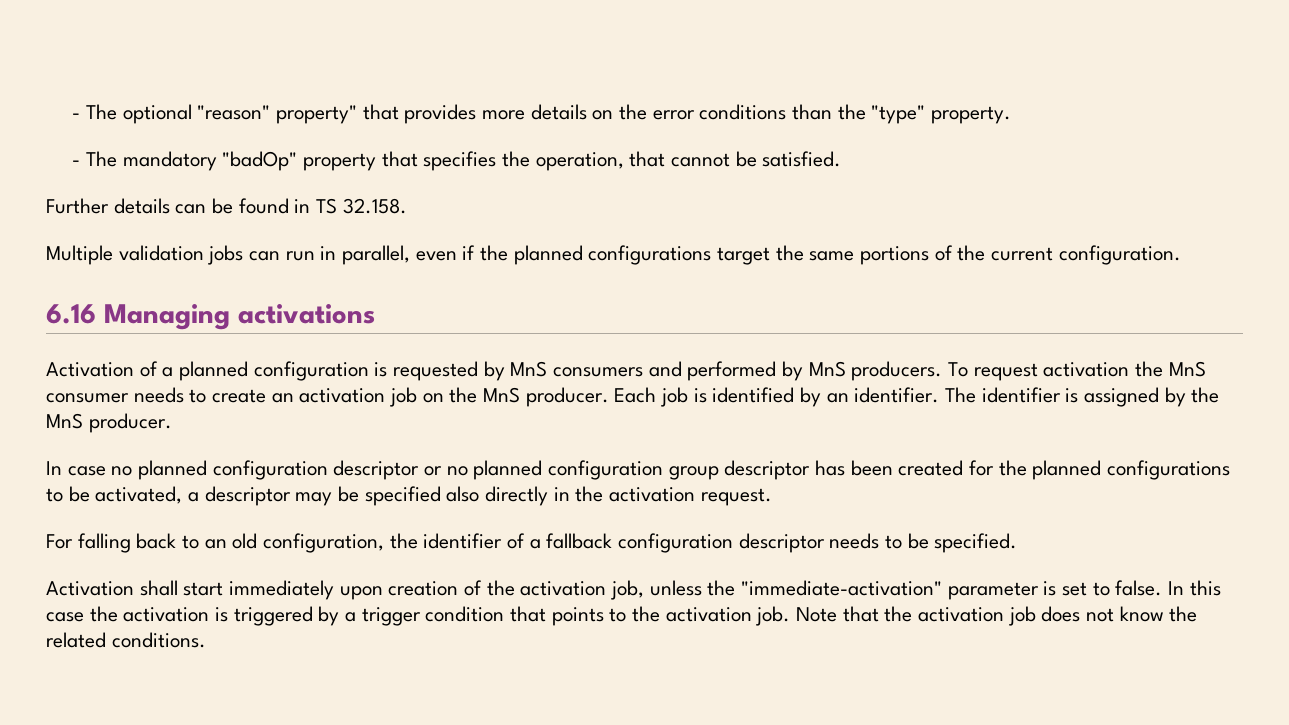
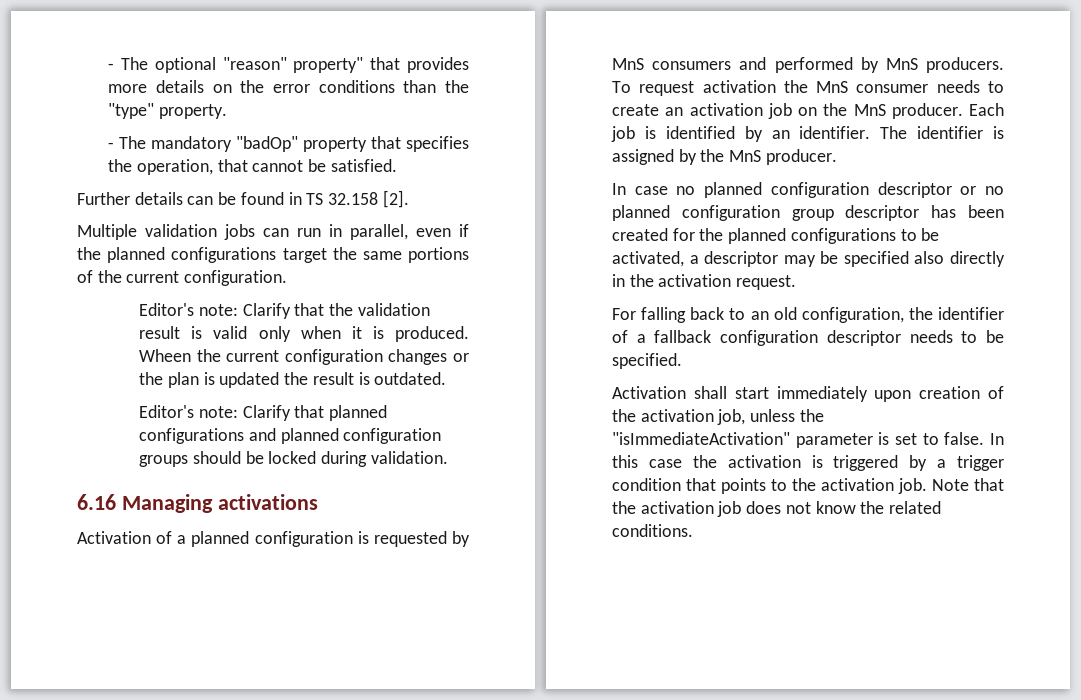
[342,198,407,214] 32.158. -> [328,190,409,208] 32.158 [2].
(1181, 255) none -> [139,303,430,319] [139,326,469,342] [139,349,469,365] [139,372,447,388] [139,405,388,421] [139,428,442,444] [139,451,448,467] // Editor's note: Clarify that the validation result is valid only when it is produced. Wheen the current configuration changes or the plan is updated the result is outdated. // Editor's note: Clarify that planned configurations and planned configuration groups should be locked during validation.
[741,580,943,596] "immediate-activation" -> [612,432,790,445] "isImmediateActivation"

